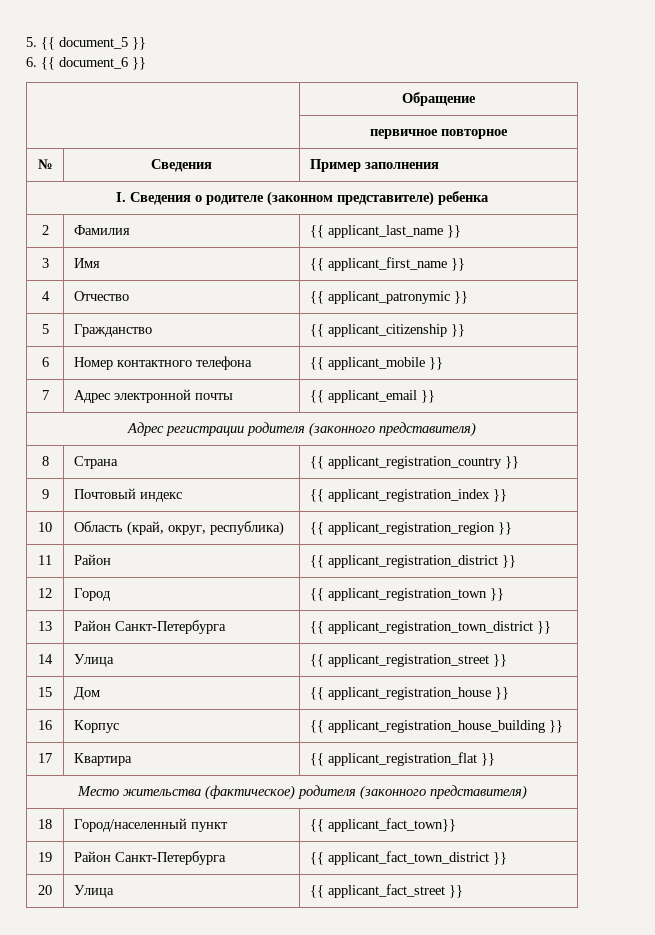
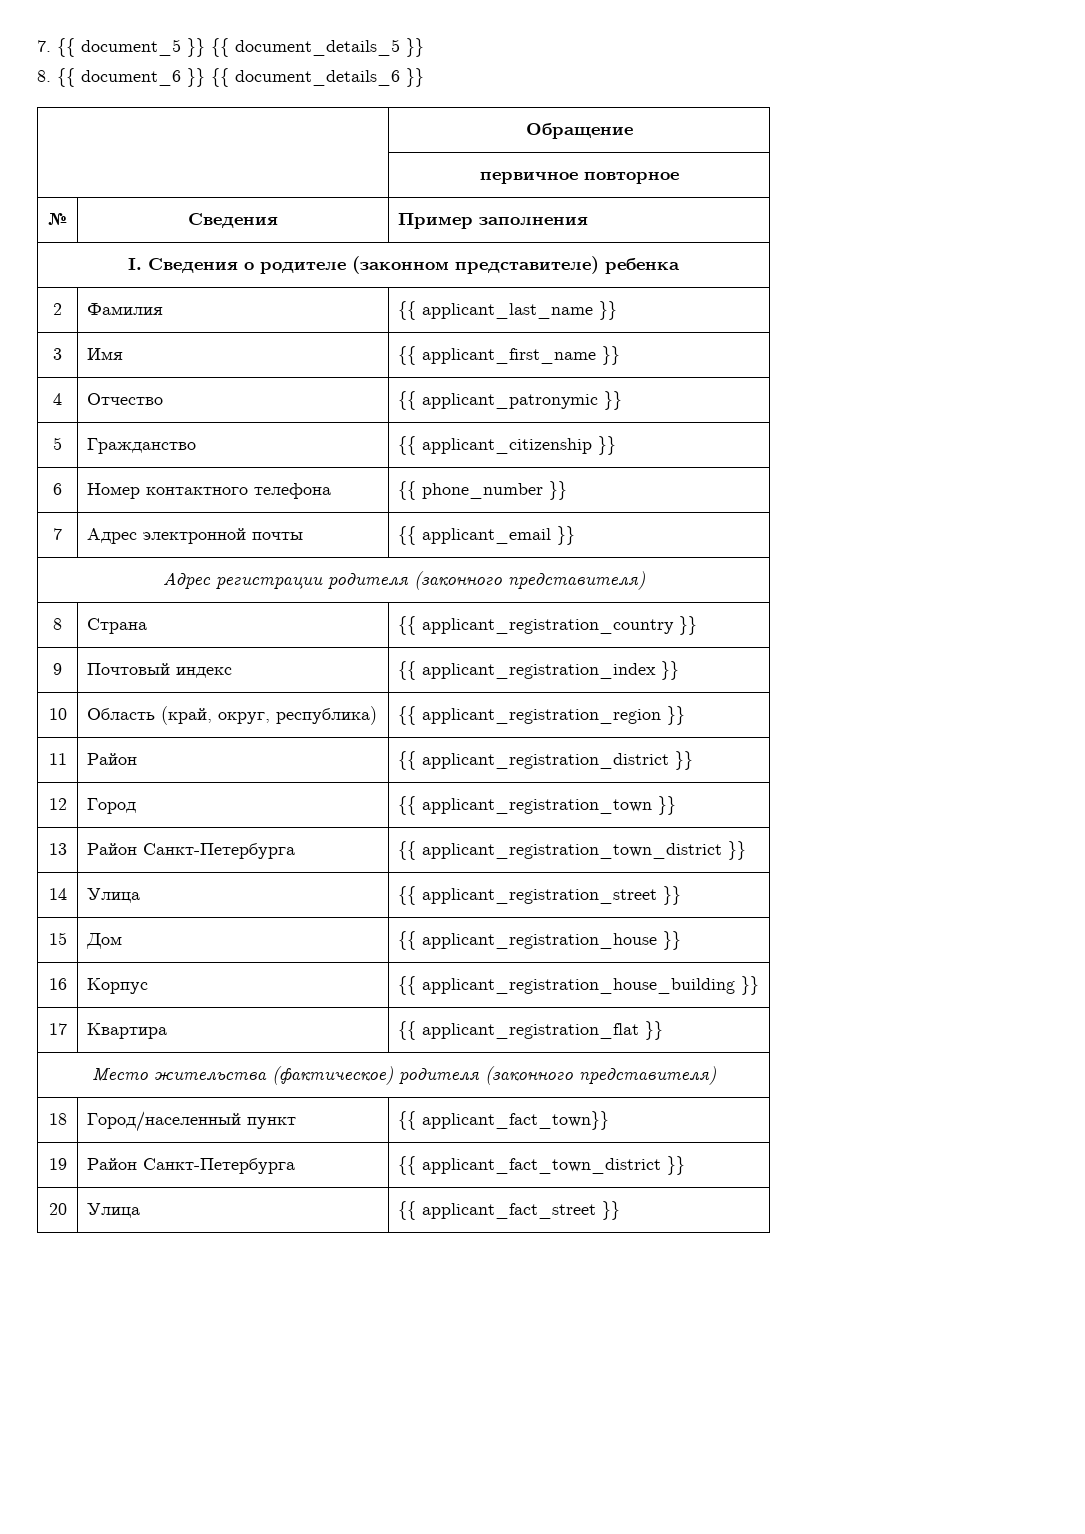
[26,37,37,47] 5. -> [37,40,51,52] 7.
[26,57,37,67] // 6. -> [211,38,424,57] [37,70,51,82] {{ document_details_5 }} // 8.
(146, 63) none -> [211,68,424,87] {{ document_details_6 }}
[327,357,425,370] applicant_mobile -> [421,483,543,499] phone_number

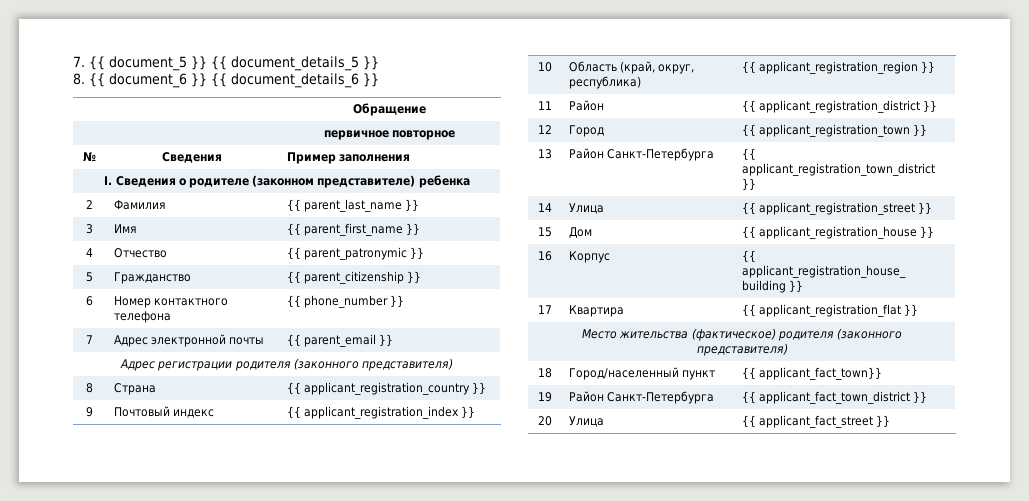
[421,303,593,319] applicant_last_name -> [303,199,402,212] parent_last_name
[421,348,596,364] applicant_first_name -> [303,223,403,236] parent_first_name
[421,393,598,409] applicant_patronymic -> [303,247,407,260] parent_patronymic
[421,438,592,454] applicant_citizenship -> [303,271,404,284] parent_citizenship
[421,528,551,544] applicant_email -> [303,334,376,347] parent_email

